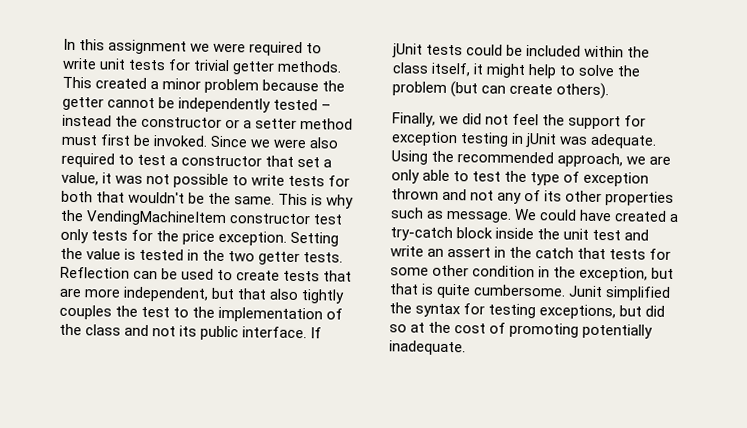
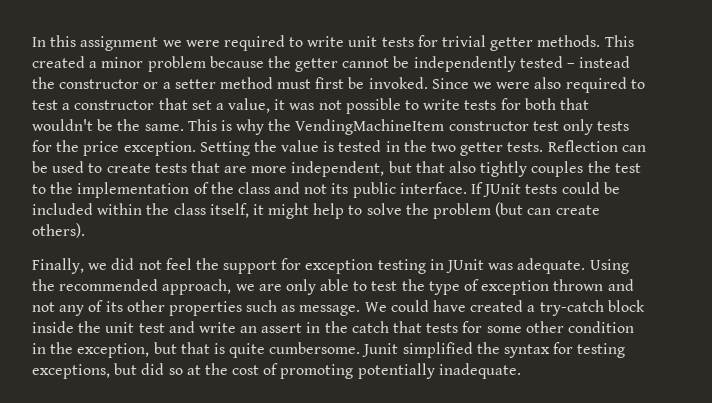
[392,43,423,58] jUnit -> [483,183,522,197] JUnit
[525,133,558,148] jUnit -> [446,259,485,273] JUnit

